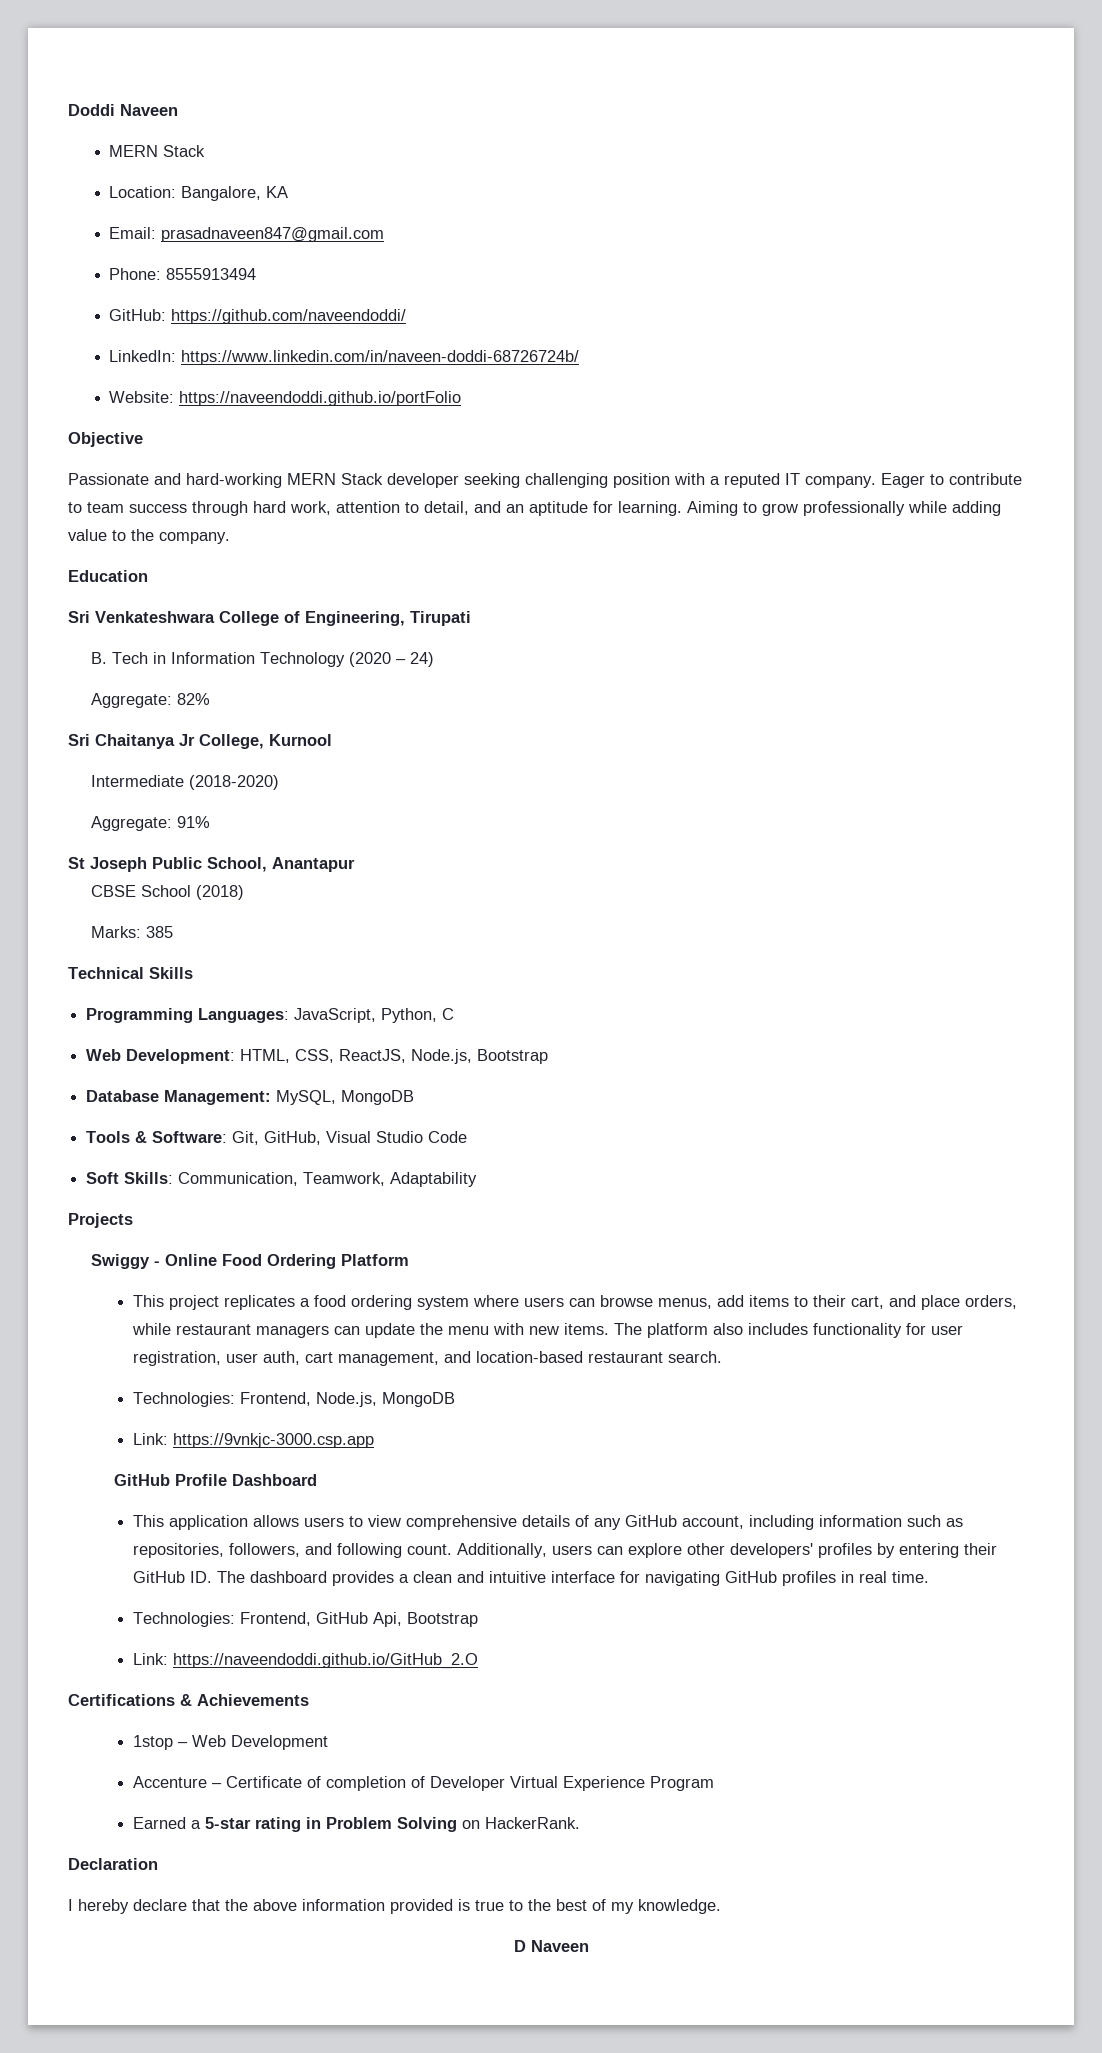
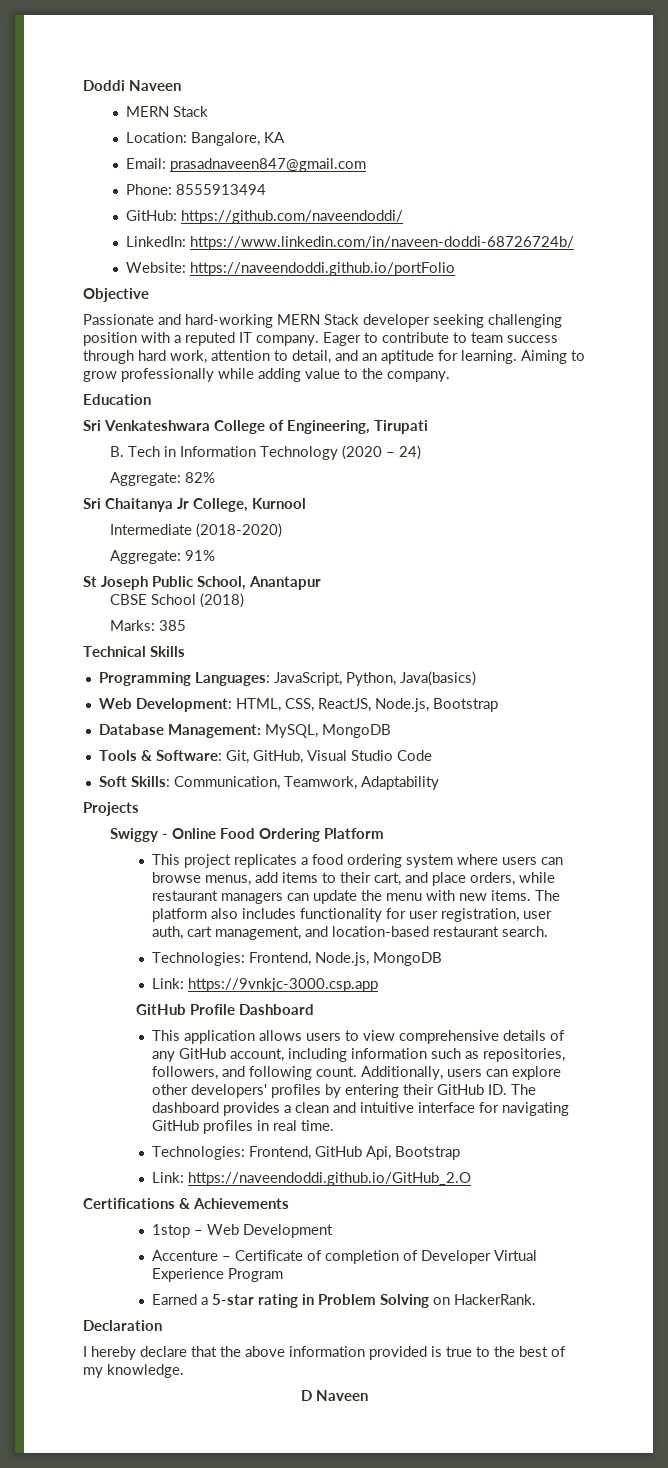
[442,1008,455,1020] C -> [399,671,476,686] Java(basics)

